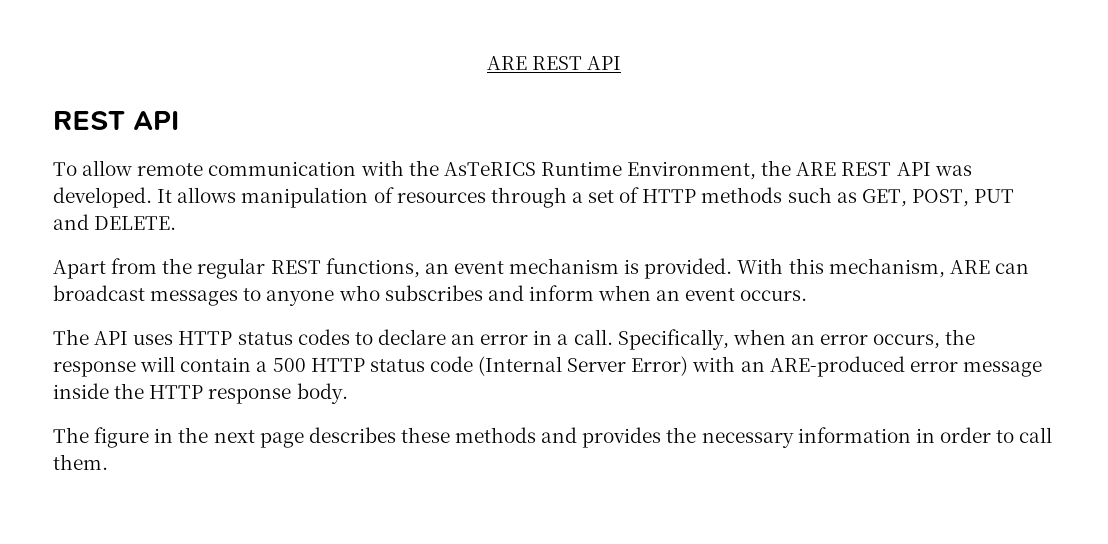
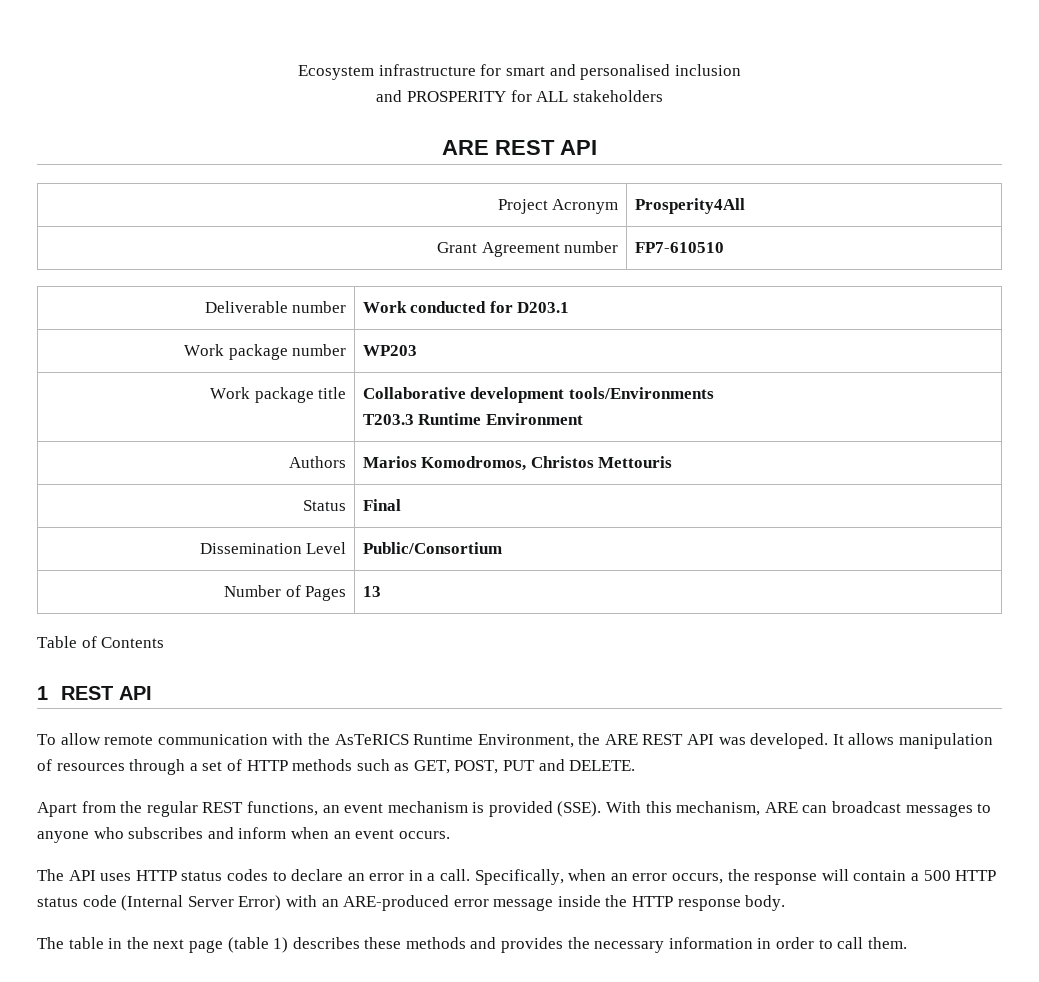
[486,56,622,70] ARE REST API // -> [298,64,741,80] [376,90,663,102] [442,140,597,155] [497,199,619,214] [634,198,745,214] [437,241,619,257] [634,242,724,253] [204,301,347,313] [362,301,570,313] [184,344,347,360] [362,345,417,356] [210,387,347,403] [362,387,714,403] [362,413,583,425] [289,456,347,468] [362,456,673,471] [303,500,347,511] [362,499,401,511] [199,542,347,554] [362,542,502,554] [224,585,347,601] [362,586,381,597] [37,636,165,648] [37,686,48,700] Ecosystem infrastructure for smart and personalised inclusion // and PROSPERITY for ALL stakeholders // ARE REST API // Project Acronym | Prosperity4All // Grant Agreement number | FP7-610510 // Deliverable number | Work conducted for D203.1 // Work package number | WP203 // Work package title | Collaborative development tools/Environments // T203.3 Runtime Environment // Authors | Marios Komodromos, Christos Mettouris // Status | Final // Dissemination Level | Public/Consortium // Number of Pages | 13 // Table of Contents // 1
[644,258,733,279] provided. -> [488,801,602,817] provided (SSE).
[94,427,150,448] figure -> [68,937,104,949] table
(304, 440) none -> [227,937,289,953] (table 1)

